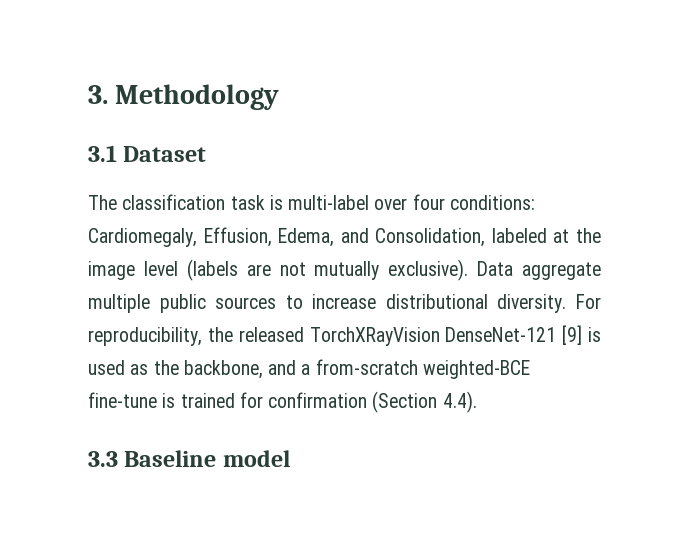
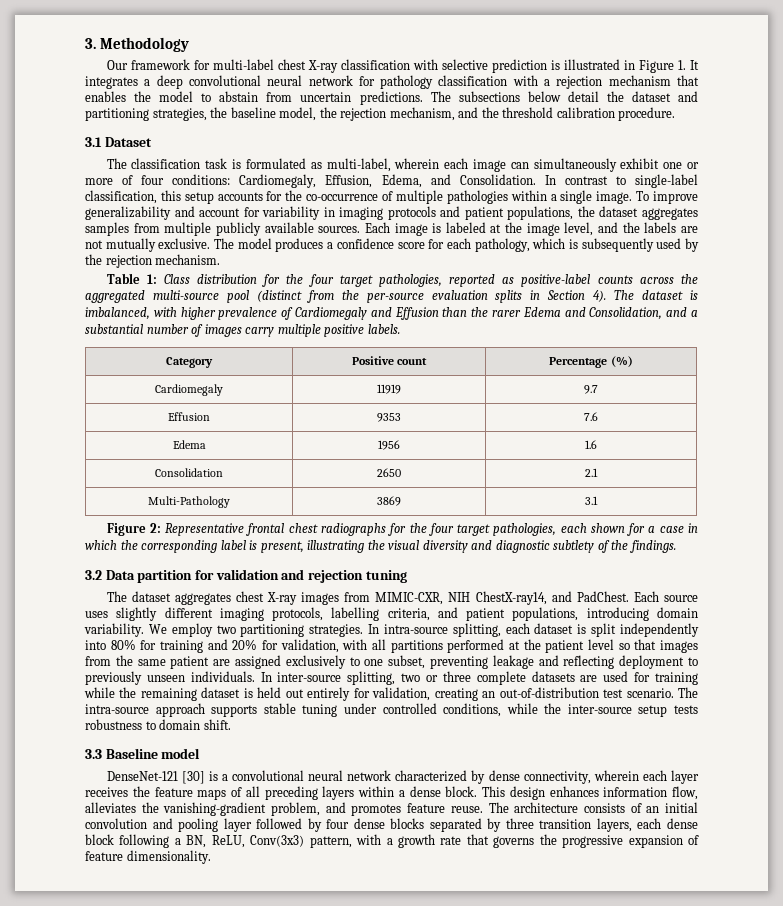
(280, 97) none -> [106,59,700,73] [85,75,699,89] [85,91,698,105] [85,107,676,121] // Our framework for multi-label chest X-ray classification with selective prediction is illustrated in Figure 1. It integrates a deep convolutional neural network for pathology classification with a rejection mechanism that enables the model to abstain from uncertain predictions. The subsections below detail the dataset and partitioning strategies, the baseline model, the rejection mechanism, and the threshold calibration procedure.
[288,195,408,210] multi-label over -> [245,158,700,172] [85,175,134,185] formulated as multi-label, wherein each image can simultaneously exhibit one or more of
[375,228,601,247] [88,259,601,281] [88,294,601,313] [88,325,601,346] [88,359,530,379] [88,391,477,413] [88,450,290,467] Consolidation, labeled at the image level (labels are not mutually exclusive). Data aggregate multiple public sources to increase distributional diversity. For reproducibility, the released TorchXRayVision DenseNet-121 [9] is used as the backbone, and a from-scratch weighted-BCE fine-tune is trained for confirmation (Section 4.4). // 3.3 Baseline model -> [459,174,698,188] [85,190,699,204] [85,206,699,220] [85,222,698,236] [85,238,699,252] [85,254,221,268] [106,273,698,287] [85,290,699,303] [85,307,698,320] [85,324,400,337] [166,357,213,368] [351,356,428,365] [549,356,633,368] [155,384,223,396] [377,384,401,394] [584,385,598,394] [168,412,210,421] [377,413,401,422] [584,412,598,421] [172,440,206,449] [378,440,400,450] [585,440,597,449] [155,468,223,477] [377,468,401,477] [585,468,598,477] [148,496,230,508] [377,496,401,506] [585,496,598,505] [106,523,699,536] [85,540,676,553] [85,569,407,583] [106,591,698,605] [85,607,698,621] [84,623,699,637] [85,639,698,653] [85,655,698,669] [85,671,698,685] [84,687,699,701] [85,703,698,717] [85,719,231,730] [85,748,201,759] [106,770,699,784] [85,786,698,800] [85,802,699,816] [85,818,699,832] [85,834,699,848] [85,850,211,864] Consolidation. In contrast to single-label classification, this setup accounts for the co-occurrence of multiple pathologies within a single image. To improve generalizability and account for variability in imaging protocols and patient populations, the dataset aggregates samples from multiple publicly available sources. Each image is labeled at the image level, and the labels are not mutually exclusive. The model produces a confidence score for each pathology, which is subsequently used by the rejection mechanism. // Table 1: Class distribution for the four target pathologies, reported as positive-label counts across the aggregated multi-source pool (distinct from the per-source evaluation splits in Section 4). The dataset is imbalanced, with higher prevalence of Cardiomegaly and Effusion than the rarer Edema and Consolidation, and a substantial number of images carry multiple positive labels. // Category | Positive count | Percentage (%) // Cardiomegaly | 11919 | 9.7 // Effusion | 9353 | 7.6 // Edema | 1956 | 1.6 // Consolidation | 2650 | 2.1 // Multi-Pathology | 3869 | 3.1 // Figure 2: Representative frontal chest radiographs for the four target pathologies, each shown for a case in which the corresponding label is present, illustrating the visual diversity and diagnostic subtlety of the findings. // 3.2 Data partition for validation and rejection tuning // The dataset aggregates chest X-ray images from MIMIC-CXR, NIH ChestX-ray14, and PadChest. Each source uses slightly different imaging protocols, labelling criteria, and patient populations, introducing domain variability. We employ two partitioning strategies. In intra-source splitting, each dataset is split independently into 80% for training and 20% for validation, with all partitions performed at the patient level so that images from the same patient are assigned exclusively to one subset, preventing leakage and reflecting deployment to previously unseen individuals. In inter-source splitting, two or three complete datasets are used for training while the remaining dataset is held out entirely for validation, creating an out-of-distribution test scenario. The intra-source approach supports stable tuning under controlled conditions, while the inter-source setup tests robustness to domain shift. // 3.3 Baseline model // DenseNet-121 [30] is a convolutional neural network characterized by dense connectivity, wherein each layer receives the feature maps of all preceding layers within a dense block. This design enhances information flow, alleviates the vanishing-gradient problem, and promotes feature reuse. The architecture consists of an initial convolution and pooling layer followed by four dense blocks separated by three transition layers, each dense block following a BN, ReLU, Conv(3x3) pattern, with a growth rate that governs the progressive expansion of feature dimensionality.

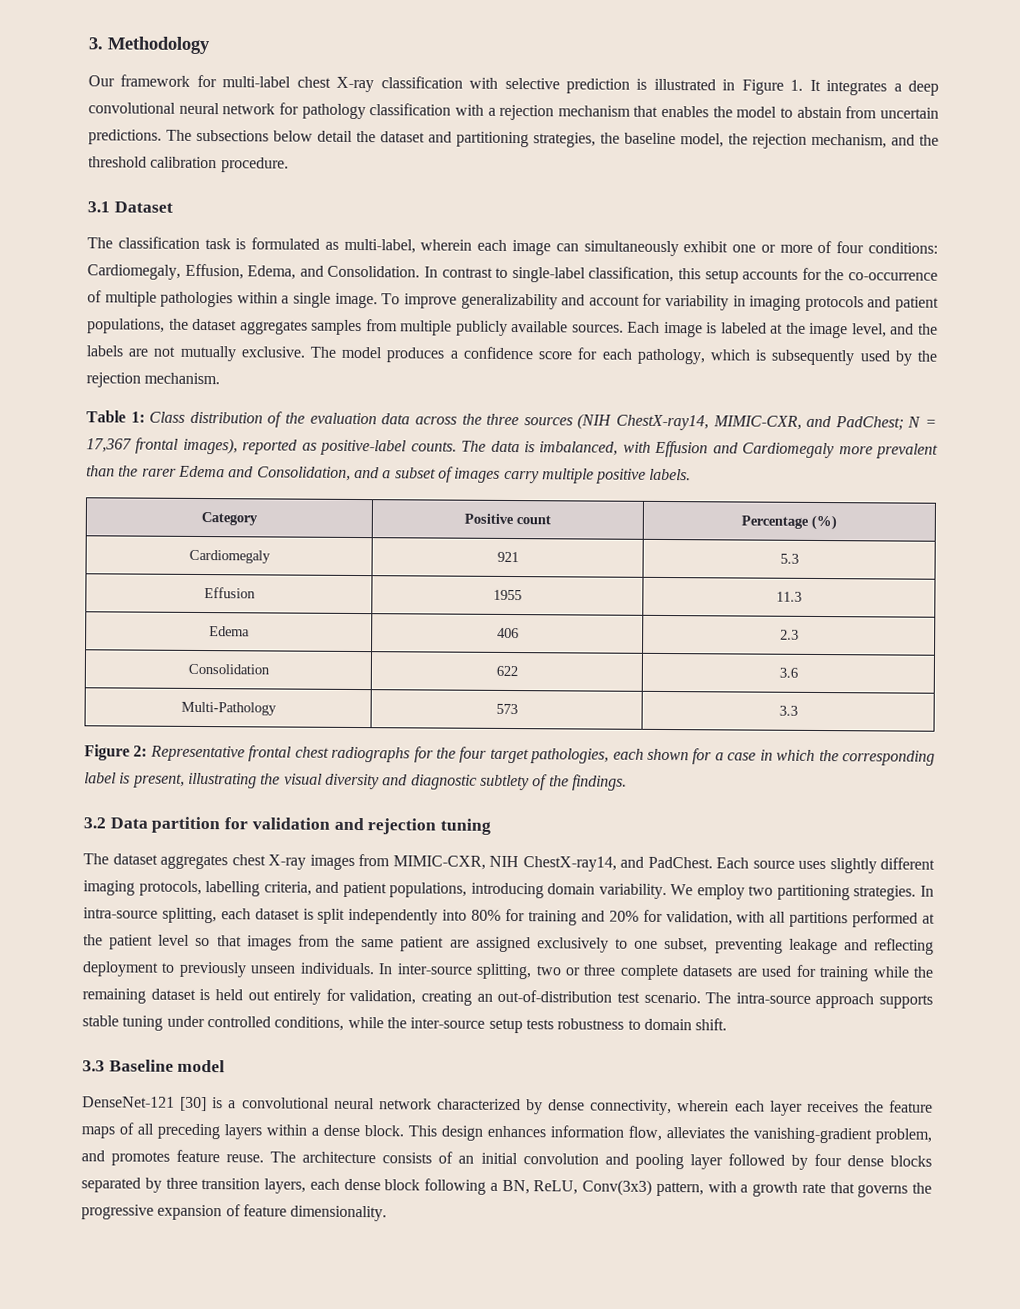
[262,274,698,287] [85,290,699,303] [85,307,439,320] for the four target pathologies, reported as positive-label counts across the aggregated multi-source pool (distinct from the per-source evaluation splits in Section 4). The dataset is imbalanced, with higher prevalence of Cardiomegaly and Effusion -> [267,411,937,431] [86,437,938,459] of the evaluation data across the three sources (NIH ChestX-ray14, MIMIC-CXR, and PadChest; N = 17,367 frontal images), reported as positive-label counts. The data is imbalanced, with Effusion and Cardiomegaly more prevalent
[85,324,189,334] substantial number -> [394,467,436,479] subset
[377,384,401,394] [584,385,598,394] 11919 | 9.7 -> [496,551,519,563] [779,553,799,564] 921 | 5.3
[377,413,401,422] [584,412,598,421] 9353 | 7.6 -> [493,589,522,601] [776,591,802,602] 1955 | 11.3
[378,440,400,450] [585,440,597,449] 1956 | 1.6 -> [496,627,519,639] [779,629,799,640] 406 | 2.3
[377,468,401,477] [585,468,598,477] 2650 | 2.1 -> [495,665,518,677] [778,667,798,678] 622 | 3.6
[377,496,401,506] [585,496,598,505] 3869 | 3.1 -> [495,703,518,715] [778,705,798,716] 573 | 3.3

